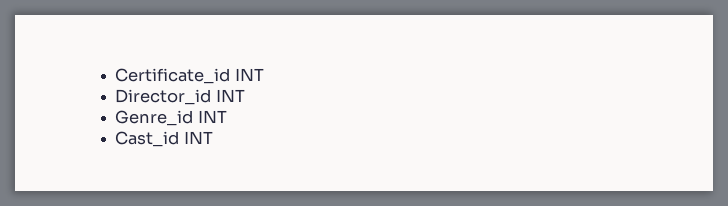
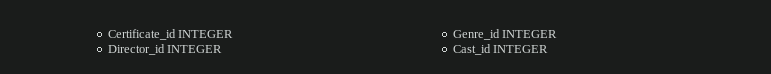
[234,68,264,81] INT -> [178,30,234,38] INTEGER
[215,89,245,102] INT -> [167,45,223,53] INTEGER
[197,110,227,123] INT -> [502,30,558,38] INTEGER
[183,131,213,144] INT -> [493,45,549,53] INTEGER

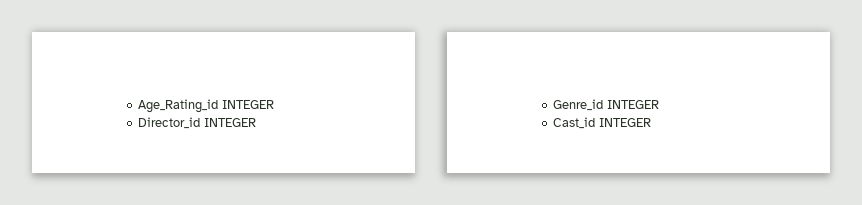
[107,29,176,40] Certificate_id -> [138,99,219,113] Age_Rating_id

